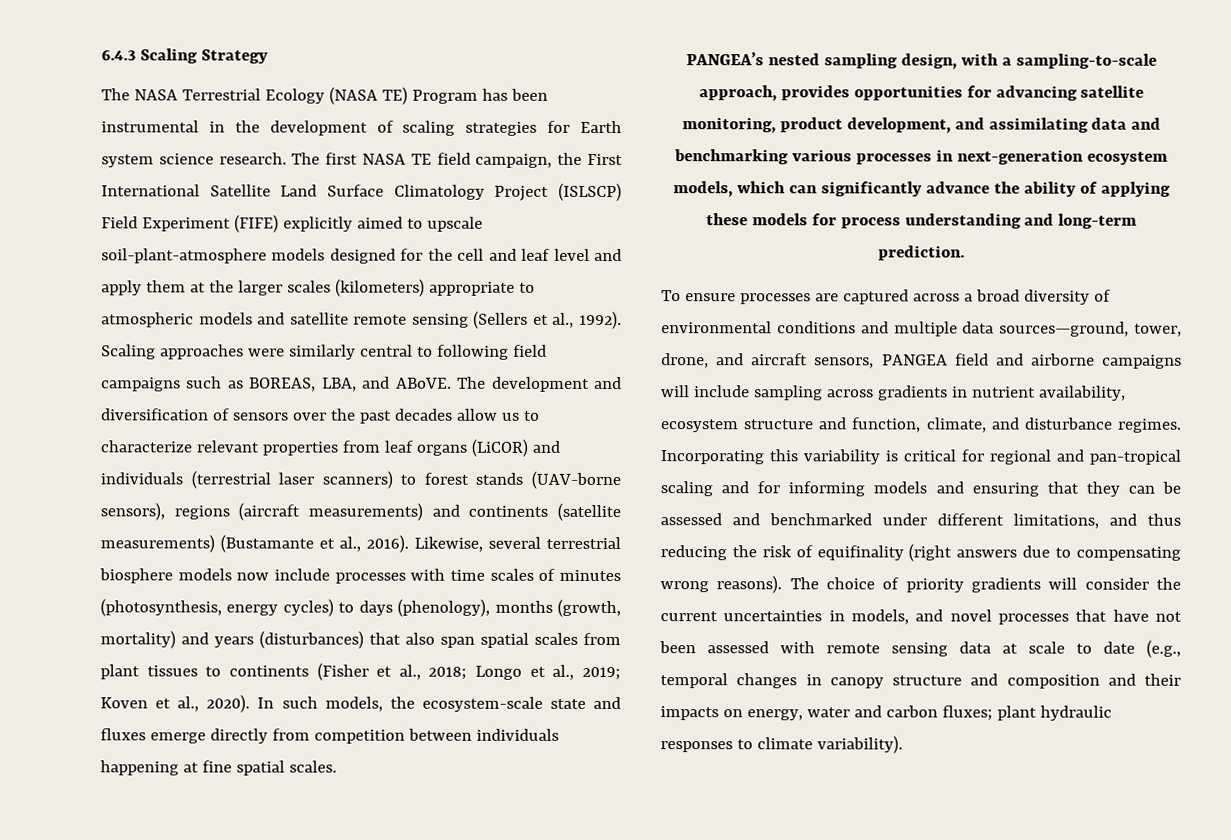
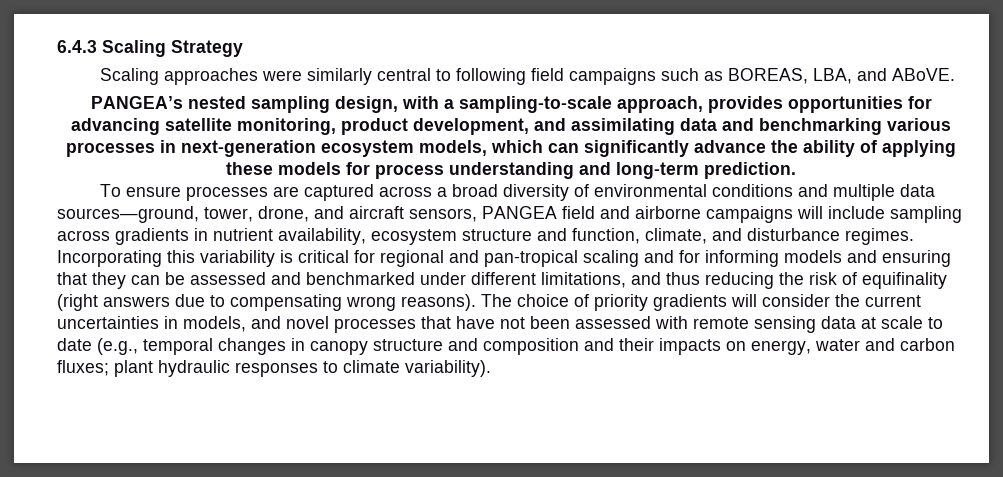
[101,86,548,105] [101,120,622,136] [101,152,624,168] [101,182,622,202] [101,214,483,233] [101,248,622,264] [101,278,535,297] [101,310,622,330] The NASA Terrestrial Ecology (NASA TE) Program has been instrumental in the development of scaling strategies for Earth system science research. The first NASA TE field campaign, the First International Satellite Land Surface Climatology Project (ISLSCP) Field Experiment (FIFE) explicitly aimed to upscale soil-plant-atmosphere models designed for the cell and leaf level and apply them at the larger scales (kilometers) appropriate to atmospheric models and satellite remote sensing (Sellers et al., 1992). -> (243, 48) none
[457,376,622,392] [100,408,540,424] [100,438,560,457] [100,470,621,490] [100,502,621,522] [100,534,621,553] [99,568,621,584] [100,598,621,618] [100,630,621,649] [100,662,621,681] [100,694,621,713] [100,728,559,744] [100,760,337,776] The development and diversification of sensors over the past decades allow us to characterize relevant properties from leaf organs (LiCOR) and individuals (terrestrial laser scanners) to forest stands (UAV-borne sensors), regions (aircraft measurements) and continents (satellite measurements) (Bustamante et al., 2016). Likewise, several terrestrial biosphere models now include processes with time scales of minutes (photosynthesis, energy cycles) to days (phenology), months (growth, mortality) and years (disturbances) that also span spatial scales from plant tissues to continents (Fisher et al., 2018; Longo et al., 2019; Koven et al., 2020). In such models, the ecosystem-scale state and fluxes emerge directly from competition between individuals happening at fine spatial scales. -> (956, 74) none

